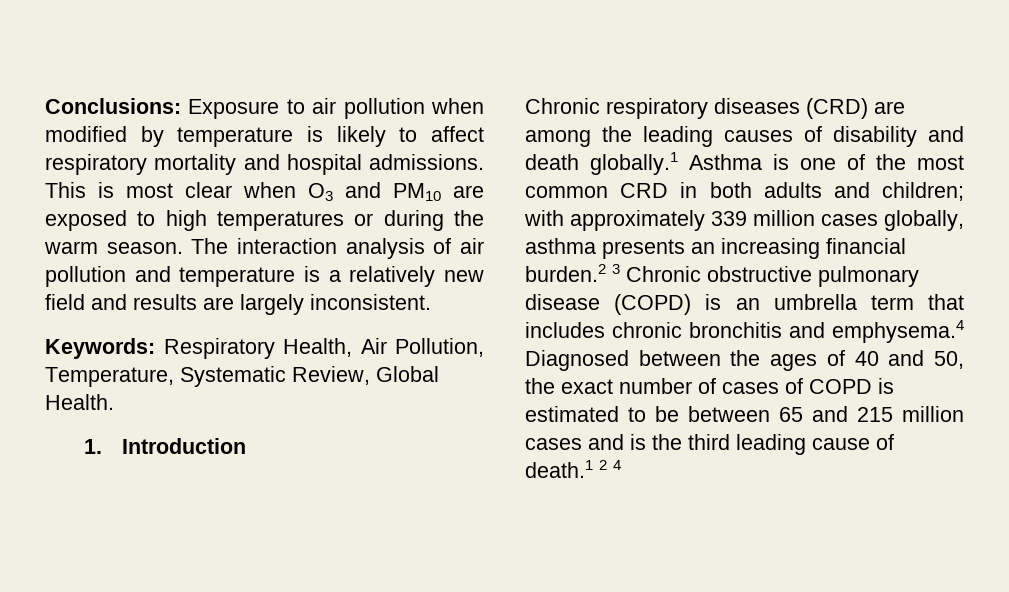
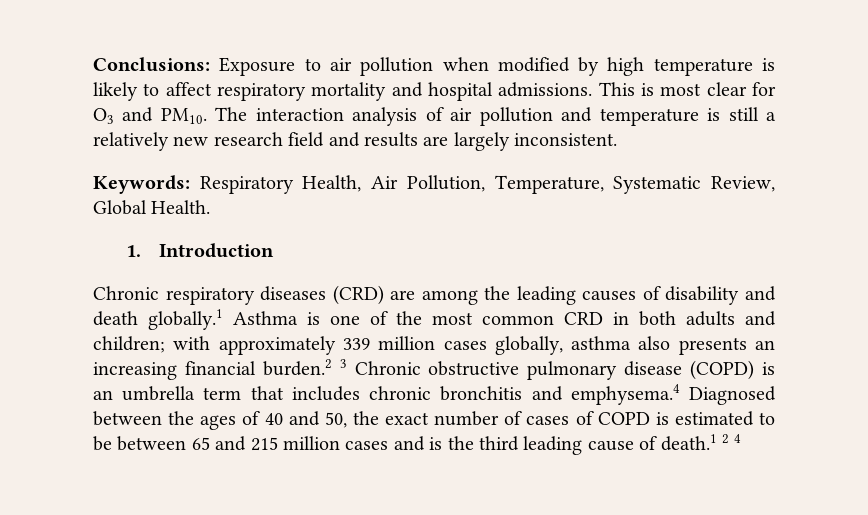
(164, 136) none -> [607,57,645,76] high
[243,182,296,198] when -> [752,82,777,96] for
[393,183,484,201] [45,210,484,231] [44,241,183,254] PM10 are exposed to high temperatures or during the warm season. -> [160,108,207,124] PM10.
(320, 274) none -> [728,107,759,121] still
(485, 276) none -> [213,132,283,146] research
(596, 246) none -> [638,336,671,350] also

